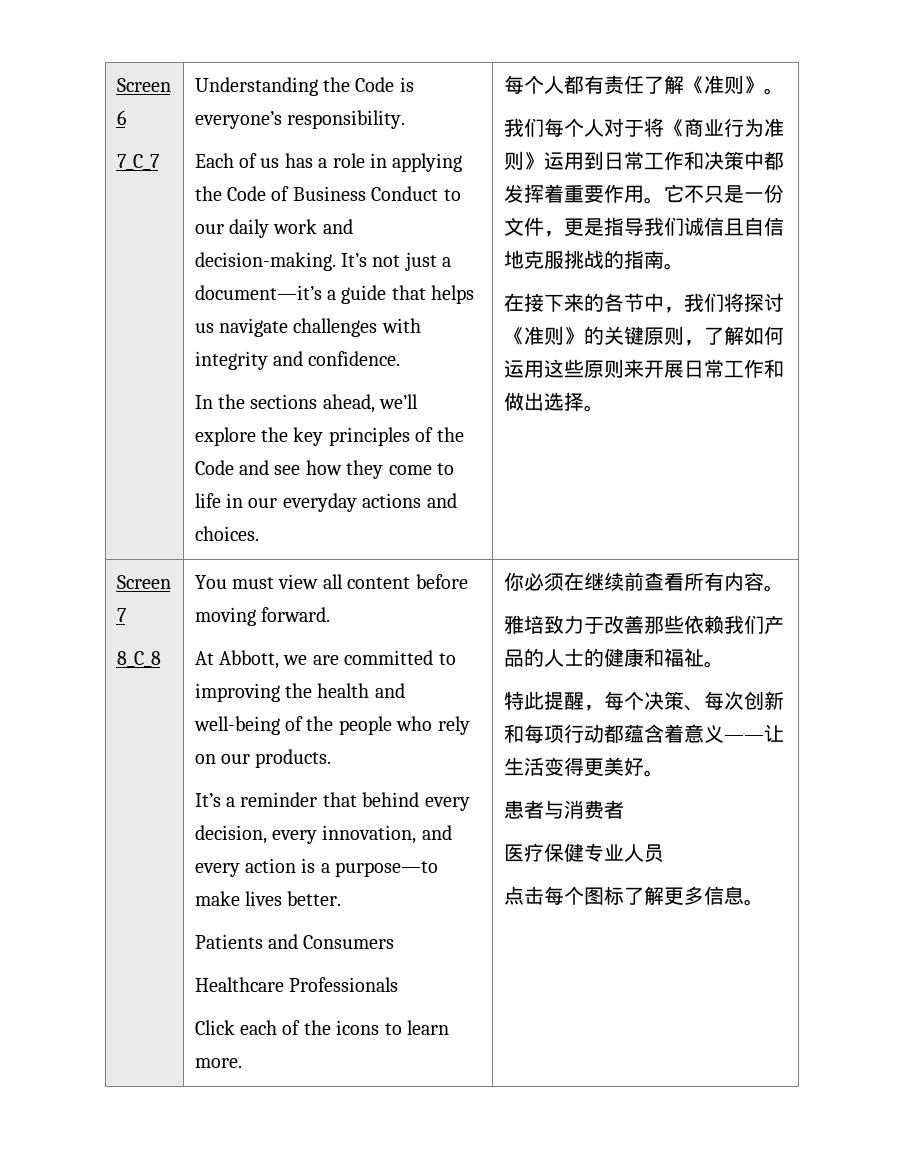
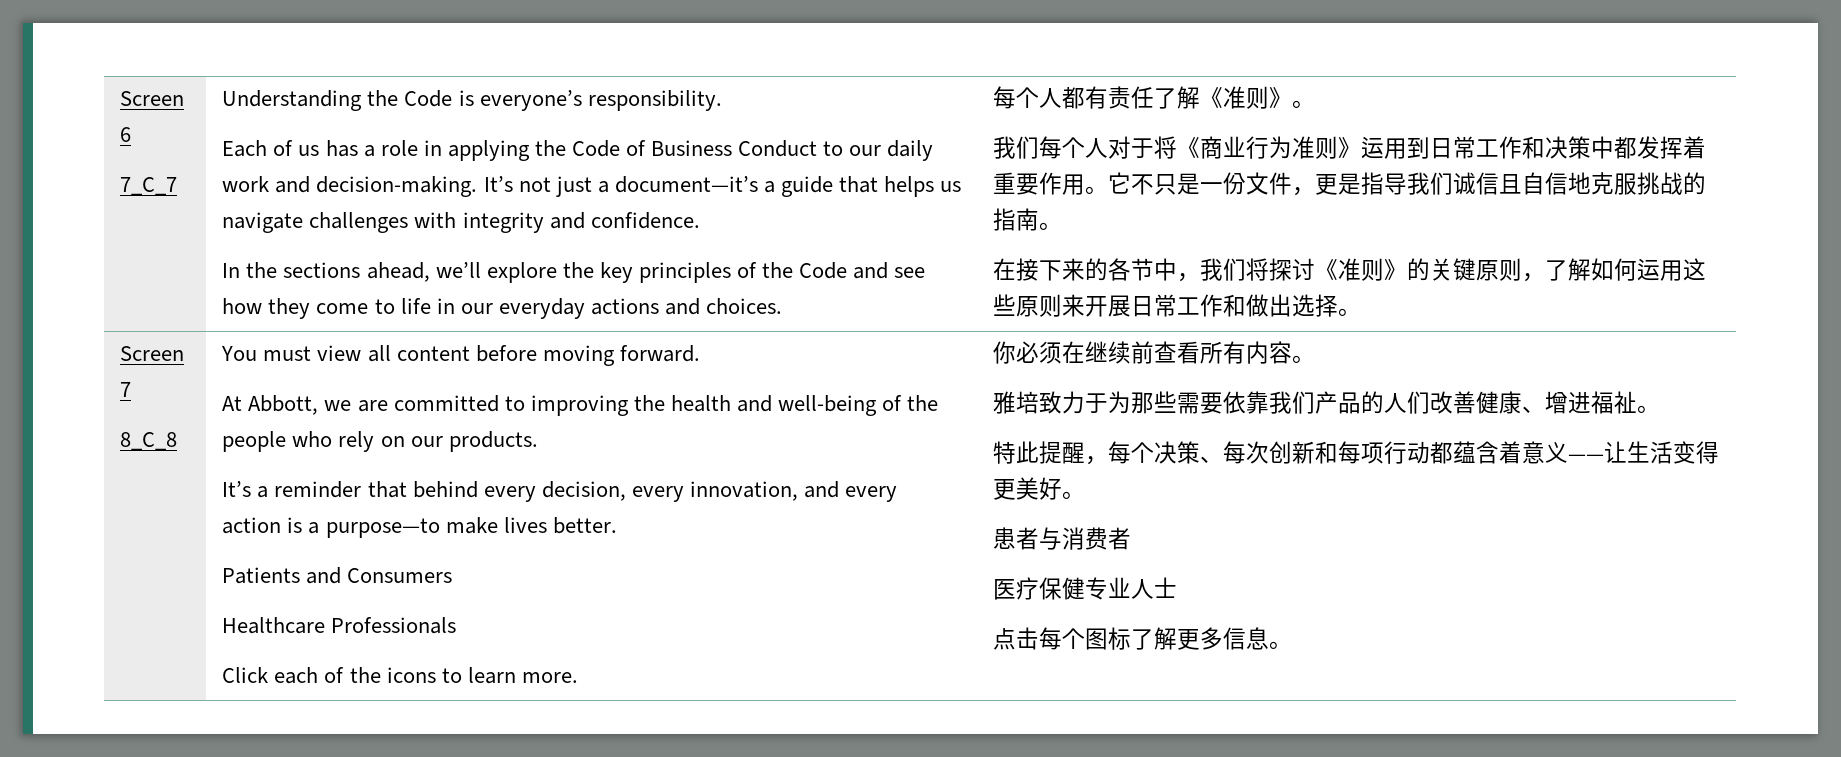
[603,615,784,634] [503,648,664,667] 改善那些依赖我们产品的人士的健康和 -> [1108,391,1592,414] 为那些需要依靠我们产品的人们改善健康、增进
[643,844,664,863] 员 -> [1154,577,1178,598] 士

